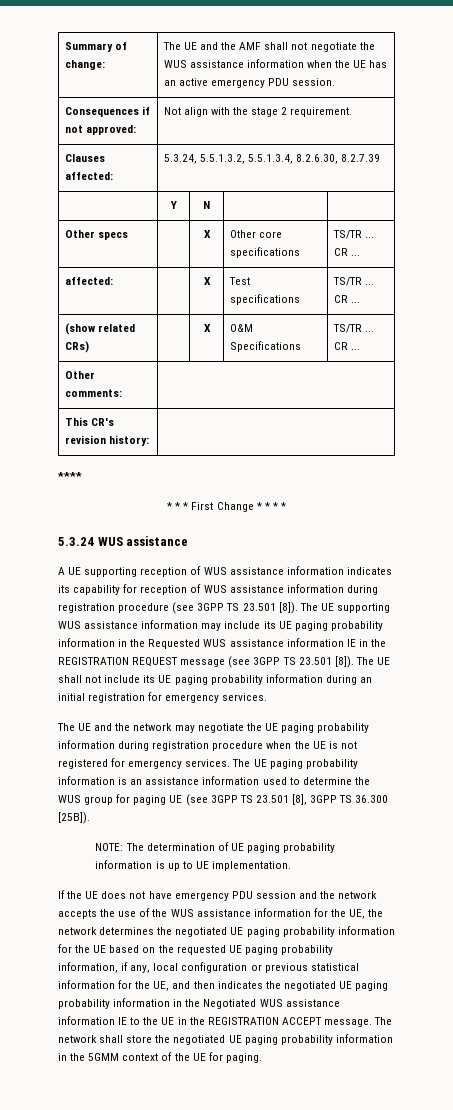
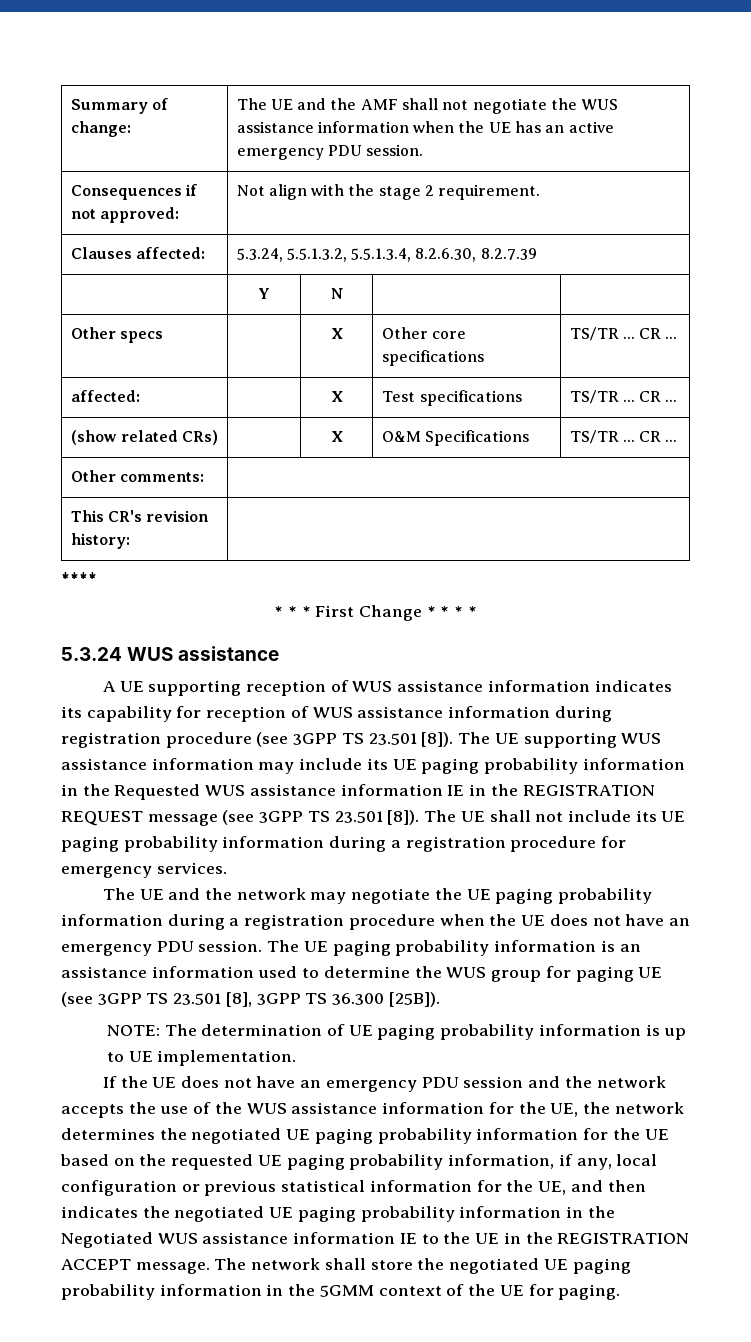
[359,677,372,683] [58,693,146,703] an initial registration -> [390,836,597,852] a registration procedure
(150, 746) none -> [229,918,240,926] a
[328,741,357,749] [58,758,231,769] is not registered for emergency services. -> [549,914,690,926] [61,940,263,956] does not have an emergency PDU session.
(172, 895) none -> [300,1080,322,1088] an

